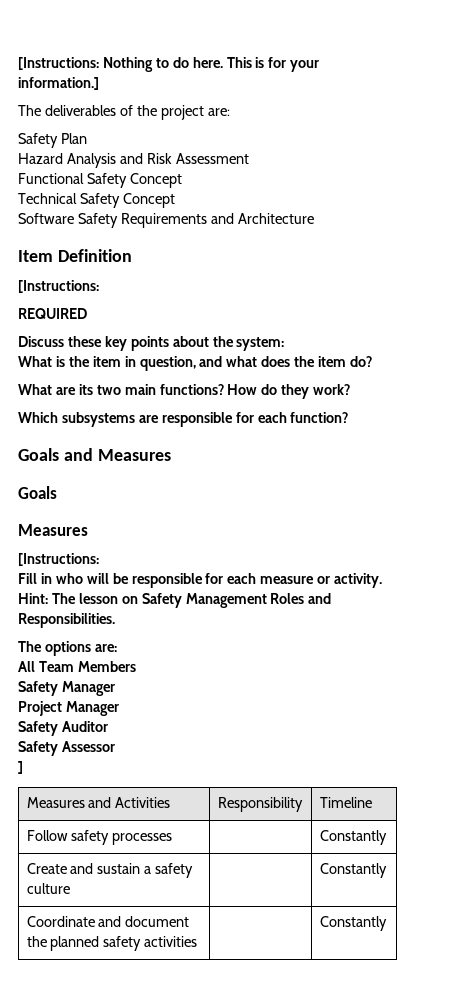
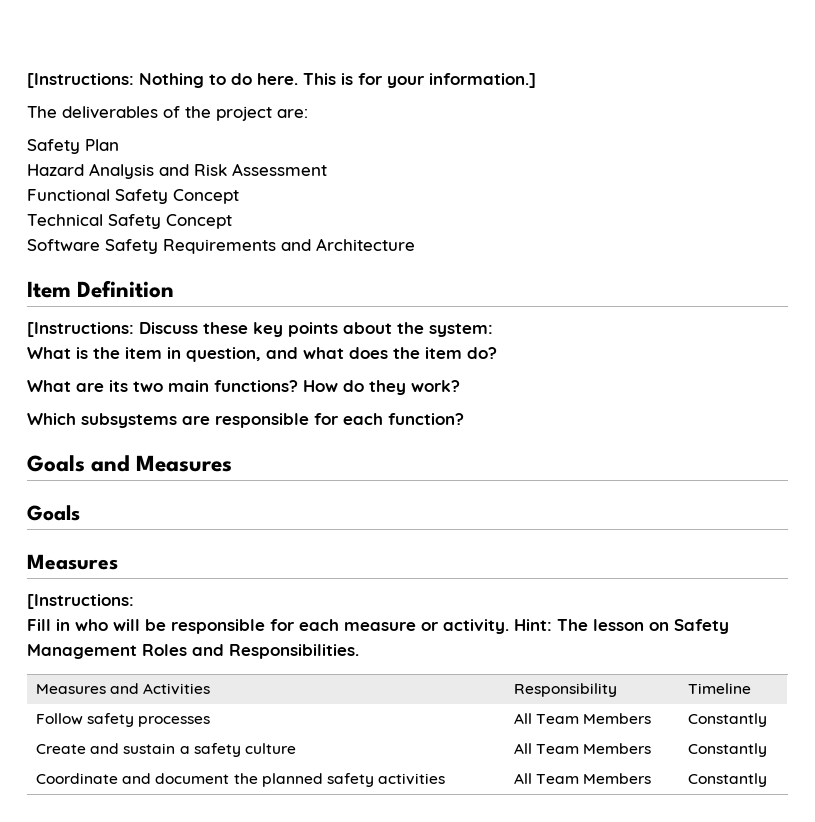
[18,308,87,319] // REQUIRED // -> (134, 329) none
[18,641,117,656] [18,661,136,672] [18,681,115,696] [18,701,119,716] [18,721,108,736] [18,741,115,756] [18,761,23,774] // The options are: // All Team Members // Safety Manager // Project Manager // Safety Auditor // Safety Assessor // ] -> (359, 651) none
(173, 839) none -> [513,713,652,724] All Team Members
(70, 888) none -> [513,743,652,754] All Team Members
(198, 941) none -> [513,773,652,784] All Team Members

